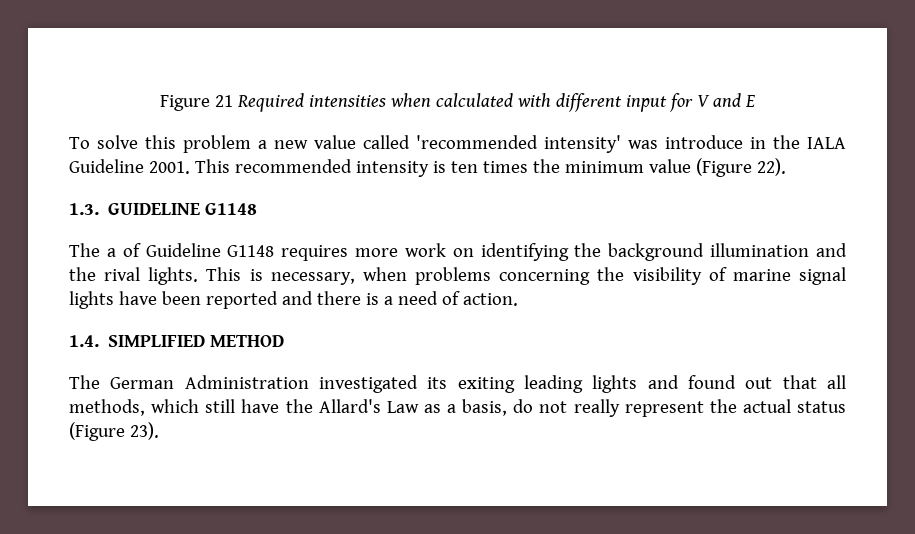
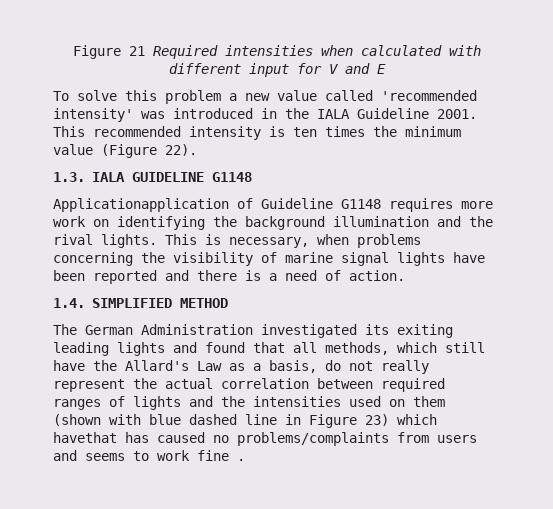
[665,135,743,149] introduce -> [173,108,253,119] introduced
(99, 209) none -> [91,172,125,182] IALA
[69,243,116,257] The a -> [53,198,229,212] Applicationapplication
[745,377,773,389] out -> (245, 347) none
[797,401,846,413] [69,422,159,441] status (Figure 23). -> [221,378,445,392] [53,396,445,410] [53,414,437,428] [53,432,477,446] [53,450,245,461] correlation between required ranges of lights and the intensities used on them (shown with blue dashed line in Figure 23) which havethat has caused no problems/complaints from users and seems to work fine .

